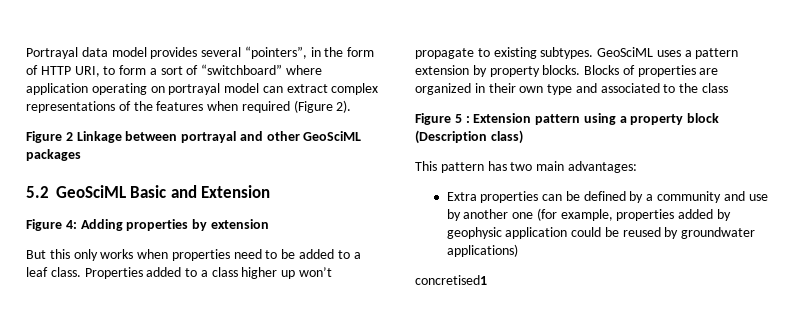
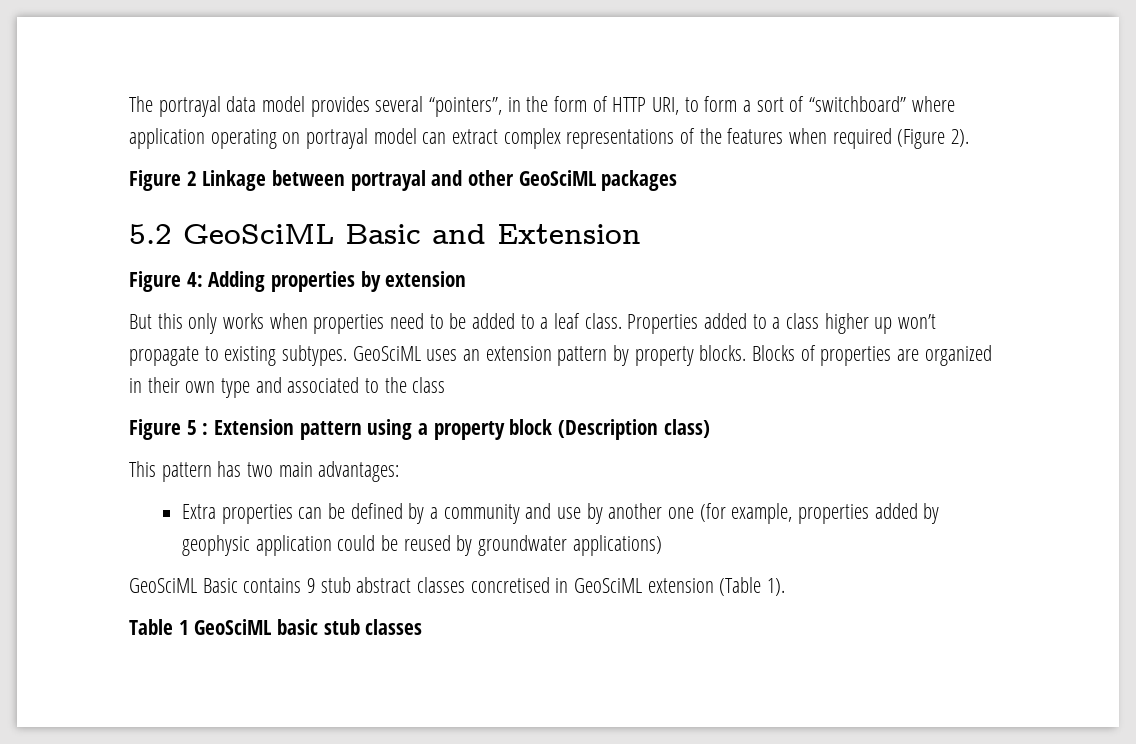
[26,47,78,59] Portrayal -> [129,96,221,117] The portrayal
[684,48,739,59] [415,65,469,75] a pattern extension -> [463,346,608,366] an extension pattern
[415,275,487,285] concretised1 -> [129,577,786,596] [129,619,423,635] GeoSciML Basic contains 9 stub abstract classes concretised in GeoSciML extension (Table 1). // Table 1 GeoSciML basic stub classes

